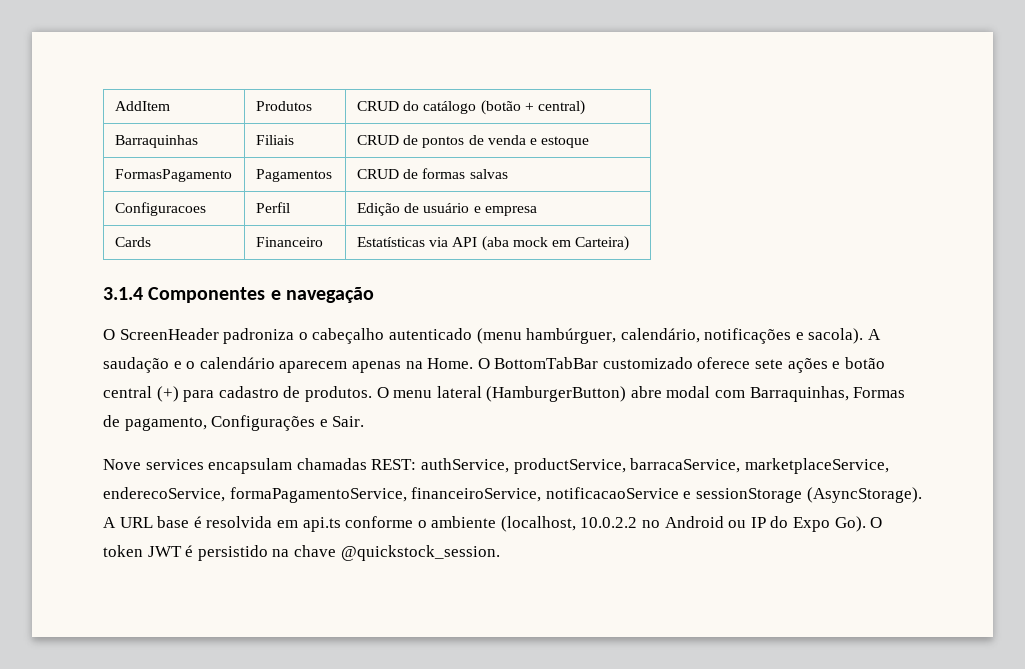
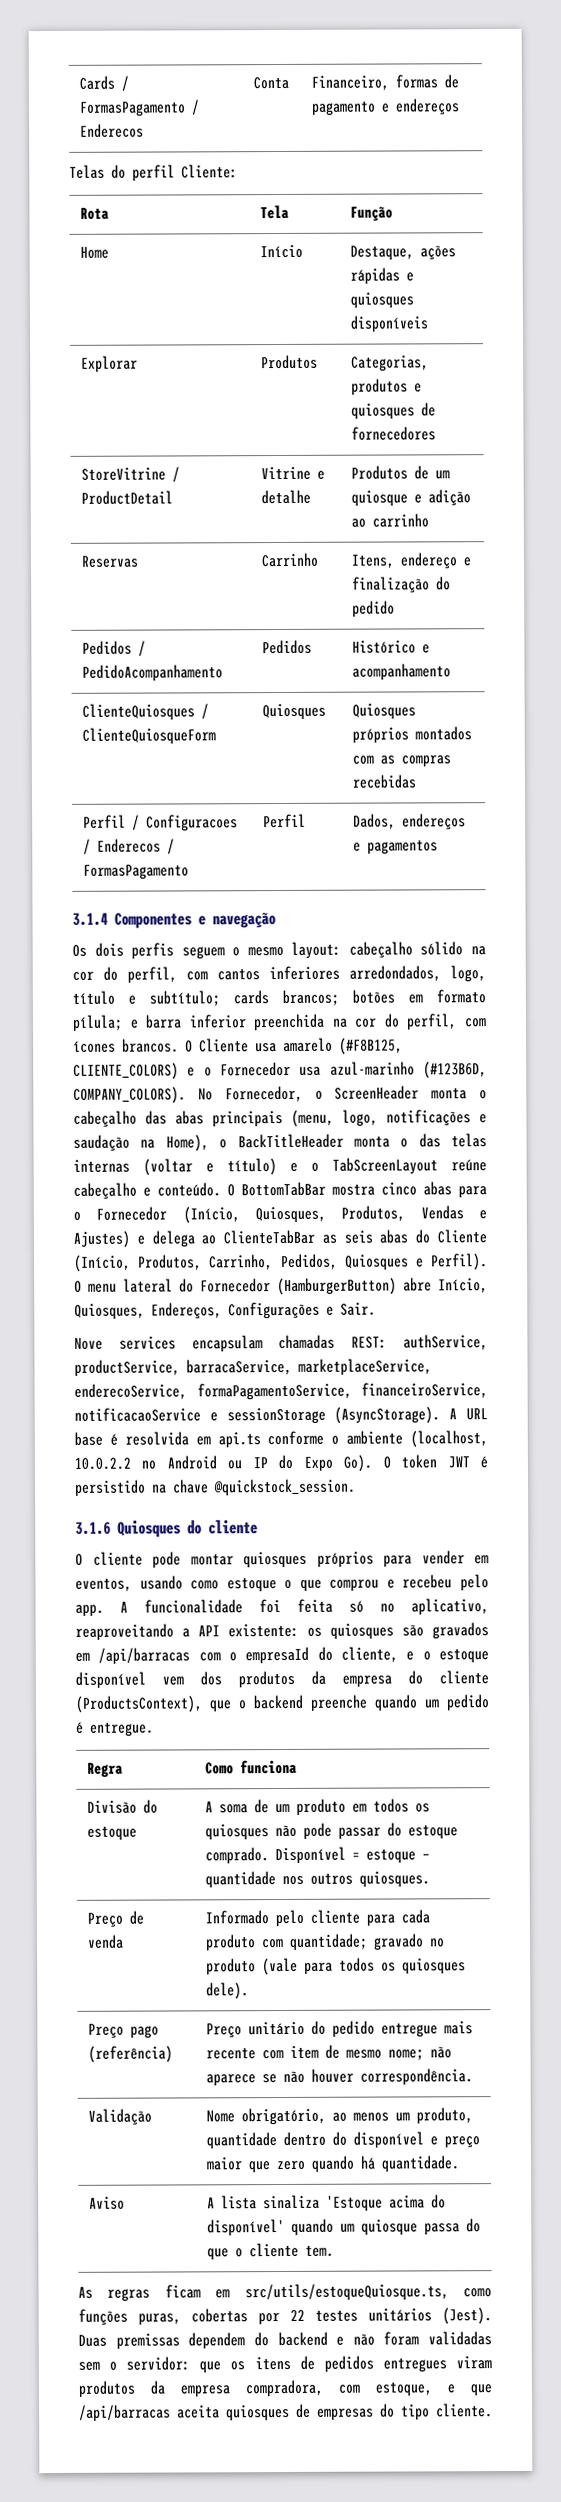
[114,101,170,111] [255,101,312,111] [356,100,585,115] [114,135,198,148] [255,135,294,145] [356,135,590,148] [114,169,232,182] [255,169,332,182] [356,168,508,179] [114,202,206,216] [255,202,290,213] [356,203,537,216] [114,237,151,247] [255,237,323,247] [356,236,630,251] [103,287,374,303] [103,328,882,344] [103,357,885,373] [103,386,906,402] [103,415,207,431] AddItem | Produtos | CRUD do catálogo (botão + central) // Barraquinhas | Filiais | CRUD de pontos de venda e estoque // FormasPagamento | Pagamentos | CRUD de formas salvas // Configuracoes | Perfil | Edição de usuário e empresa // Cards | Financeiro | Estatísticas via API (aba mock em Carteira) // 3.1.4 Componentes e navegação // O ScreenHeader padroniza o cabeçalho autenticado (menu hambúrguer, calendário, notificações e sacola). A saudação e o calendário aparecem apenas na Home. O BottomTabBar customizado oferece sete ações e botão central (+) para cadastro de produtos. O menu lateral (HamburgerButton) abre modal com Barraquinhas, Formas de pagamento, -> [78,75,129,92] [78,99,200,117] [79,123,144,138] [252,76,289,90] [310,74,459,91] [310,98,460,116] [69,164,238,182] [79,207,109,220] [259,204,289,220] [349,206,393,222] [79,246,109,259] [259,244,303,259] [349,245,456,261] [349,267,414,285] [349,292,414,309] [349,315,428,333] [80,355,138,373] [260,354,318,370] [350,355,429,372] [350,378,422,396] [350,402,436,420] [350,426,436,441] [80,466,180,483] [80,490,173,505] [260,466,325,481] [260,489,311,505] [350,465,450,480] [350,489,471,507] [350,513,429,528] [80,555,139,568] [260,552,319,568] [350,552,472,570] [351,576,451,594] [351,600,395,618] [81,640,146,657] [81,664,223,682] [261,639,312,655] [351,640,430,654] [351,663,451,681] [81,703,209,721] [81,727,216,745] [261,703,326,721] [351,703,416,720] [351,726,472,744] [351,755,451,768] [351,774,416,789] [82,814,238,832] [82,838,175,855] [82,864,189,880] [262,813,306,829] [352,813,466,831] [352,840,438,855] [72,912,276,929] [72,941,486,960] [72,965,486,984] [72,989,486,1007] [72,1013,487,1032] [73,1037,403,1055] [73,1061,487,1080] [73,1085,487,1104] [73,1109,487,1128] [73,1133,487,1152] [73,1157,487,1176] [73,1181,487,1200] [73,1205,487,1224] [73,1229,487,1248] [74,1253,489,1272] [74,1277,488,1296] [74,1302,222,1320] Cards / FormasPagamento / Enderecos | Conta | Financeiro, formas de pagamento e endereços // Telas do perfil Cliente: // Rota | Tela | Função // Home | Início | Destaque, ações rápidas e quiosques disponíveis // Explorar | Produtos | Categorias, produtos e quiosques de fornecedores // StoreVitrine / ProductDetail | Vitrine e detalhe | Produtos de um quiosque e adição ao carrinho // Reservas | Carrinho | Itens, endereço e finalização do pedido // Pedidos / PedidoAcompanhamento | Pedidos | Histórico e acompanhamento // ClienteQuiosques / ClienteQuiosqueForm | Quiosques | Quiosques próprios montados com as compras recebidas // Perfil / Configuracoes / Enderecos / FormasPagamento | Perfil | Dados, endereços e pagamentos // 3.1.4 Componentes e navegação // Os dois perfis seguem o mesmo layout: cabeçalho sólido na cor do perfil, com cantos inferiores arredondados, logo, título e subtítulo; cards brancos; botões em formato pílula; e barra inferior preenchida na cor do perfil, com ícones brancos. O Cliente usa amarelo (#F8B125, CLIENTE_COLORS) e o Fornecedor usa azul-marinho (#123B6D, COMPANY_COLORS). No Fornecedor, o ScreenHeader monta o cabeçalho das abas principais (menu, logo, notificações e saudação na Home), o BackTitleHeader monta o das telas internas (voltar e título) e o TabScreenLayout reúne cabeçalho e conteúdo. O BottomTabBar mostra cinco abas para o Fornecedor (Início, Quiosques, Produtos, Vendas e Ajustes) e delega ao ClienteTabBar as seis abas do Cliente (Início, Produtos, Carrinho, Pedidos, Quiosques e Perfil). O menu lateral do Fornecedor (HamburgerButton) abre Início, Quiosques, Endereços,
(500, 553) none -> [75,1519,258,1538] [75,1550,489,1569] [75,1574,489,1593] [75,1598,489,1617] [75,1622,489,1641] [75,1646,489,1665] [75,1670,489,1689] [75,1694,490,1713] [76,1721,154,1737] [86,1762,123,1778] [204,1759,297,1775] [86,1799,158,1814] [86,1826,137,1841] [204,1798,430,1816] [204,1822,458,1841] [204,1846,430,1865] [204,1871,430,1889] [86,1910,144,1928] [86,1934,124,1949] [204,1909,430,1928] [204,1933,445,1952] [205,1957,466,1976] [205,1982,249,2000] [87,2023,159,2039] [87,2045,173,2063] [205,2020,473,2039] [205,2044,452,2061] [205,2068,473,2087] [87,2108,152,2126] [205,2107,473,2126] [205,2131,480,2150] [205,2155,460,2174] [88,2196,125,2210] [206,2194,446,2212] [206,2218,481,2237] [206,2242,334,2261] [78,2283,492,2302] [78,2307,492,2326] [78,2331,492,2350] [78,2355,492,2374] [78,2379,492,2398] [79,2403,493,2422] // 3.1.6 Quiosques do cliente // O cliente pode montar quiosques próprios para vender em eventos, usando como estoque o que comprou e recebeu pelo app. A funcionalidade foi feita só no aplicativo, reaproveitando a API existente: os quiosques são gravados em /api/barracas com o empresaId do cliente, e o estoque disponível vem dos produtos da empresa do cliente (ProductsContext), que o backend preenche quando um pedido é entregue. // Regra | Como funciona // Divisão do estoque | A soma de um produto em todos os quiosques não pode passar do estoque comprado. Disponível = estoque − quantidade nos outros quiosques. // Preço de venda | Informado pelo cliente para cada produto com quantidade; gravado no produto (vale para todos os quiosques dele). // Preço pago (referência) | Preço unitário do pedido entregue mais recente com item de mesmo nome; não aparece se não houver correspondência. // Validação | Nome obrigatório, ao menos um produto, quantidade dentro do disponível e preço maior que zero quando há quantidade. // Aviso | A lista sinaliza 'Estoque acima do disponível' quando um quiosque passa do que o cliente tem. // As regras ficam em src/utils/estoqueQuiosque.ts, como funções puras, cobertas por 22 testes unitários (Jest). Duas premissas dependem do backend e não foram validadas sem o servidor: que os itens de pedidos entregues viram produtos da empresa compradora, com estoque, e que /api/barracas aceita quiosques de empresas do tipo cliente.

